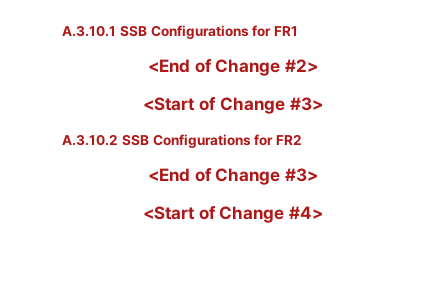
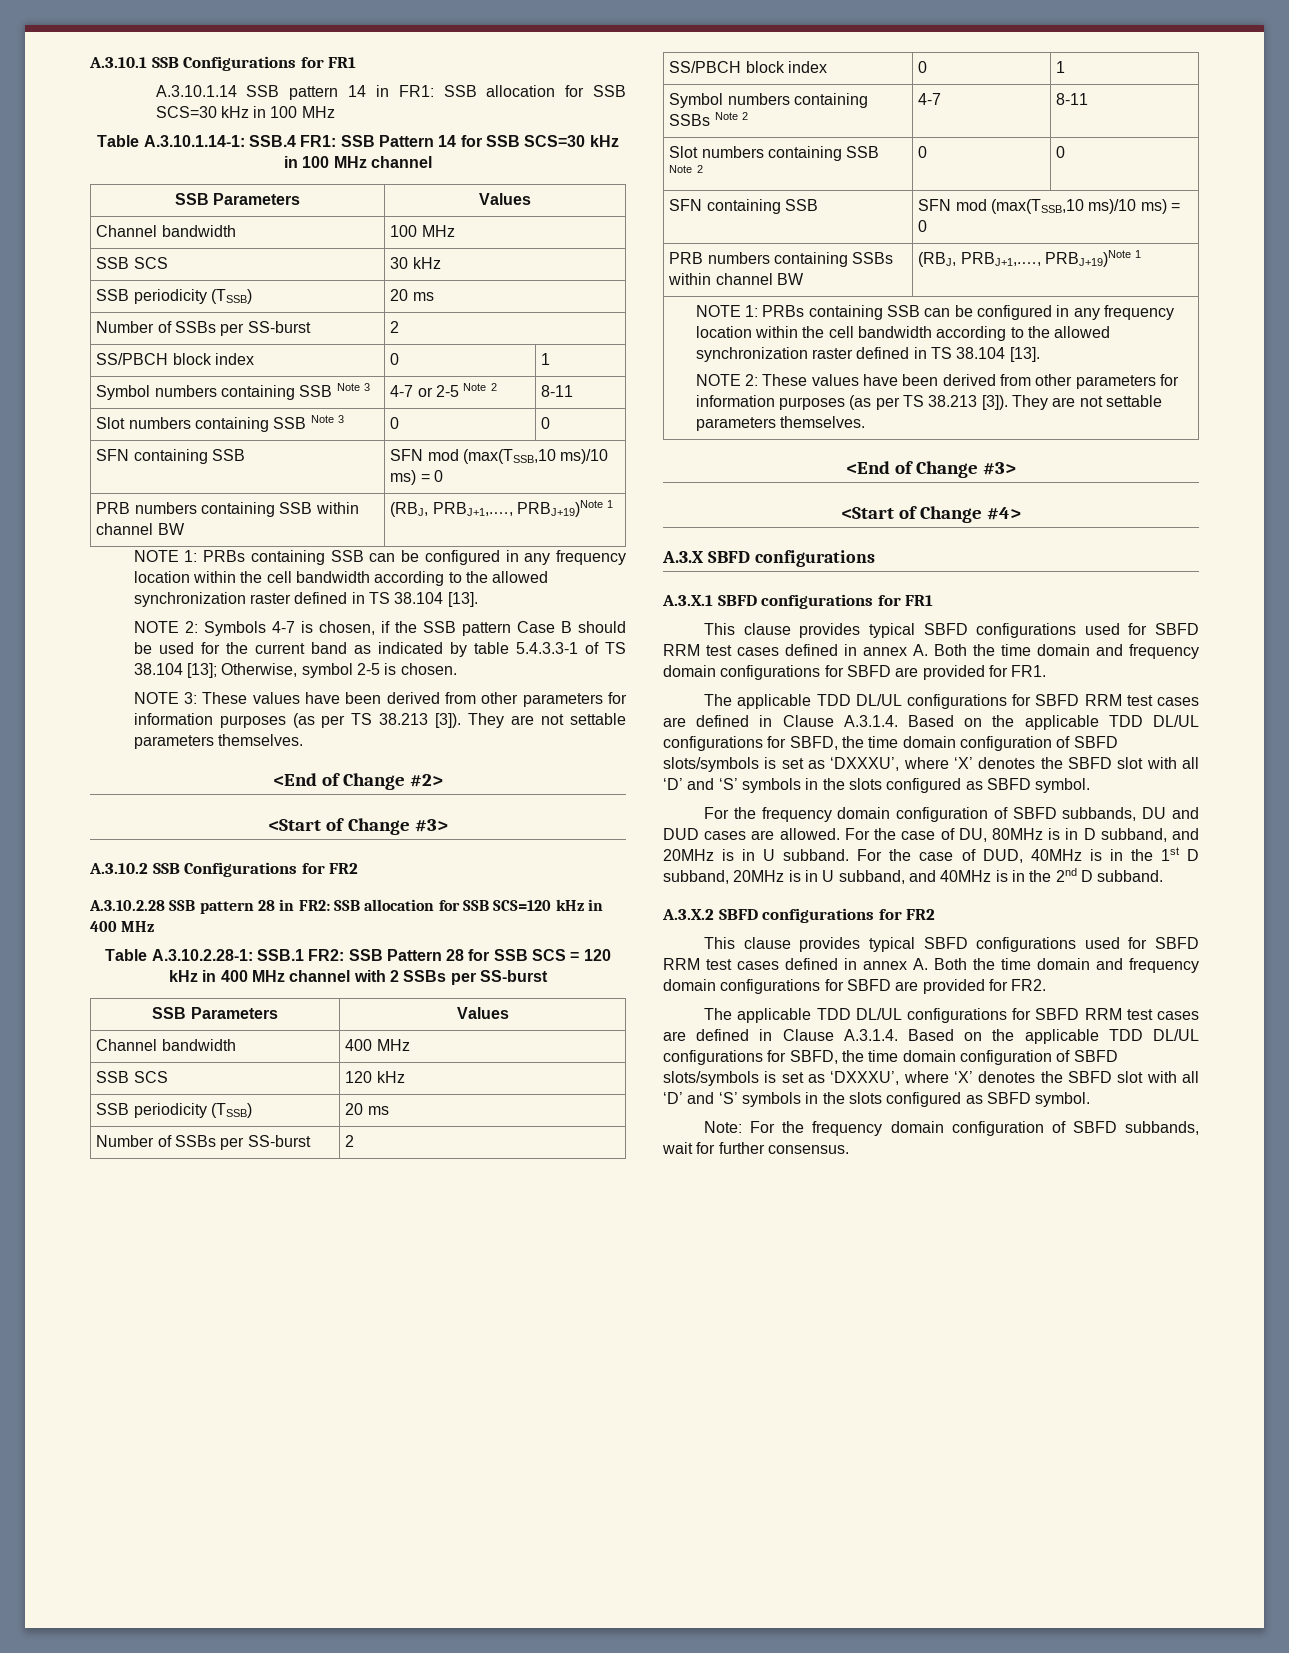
(299, 31) none -> [155,85,627,100] [155,106,335,118] [97,135,619,147] [284,156,432,168] [174,193,301,205] [478,193,531,205] [96,225,236,237] [390,225,455,237] [96,257,168,269] [390,257,441,269] [96,289,253,304] [390,289,434,301] [96,321,311,336] [390,321,400,333] [96,353,255,365] [390,353,400,365] [541,353,551,365] [96,383,371,400] [390,383,497,397] [541,385,574,397] [96,415,345,432] [390,417,400,429] [541,417,551,429] [96,449,246,464] [390,449,609,464] [390,470,444,485] [96,502,359,517] [96,523,185,535] [390,500,614,517] [133,550,627,565] [133,571,549,586] [133,592,478,607] [133,621,626,636] [133,642,626,657] [133,663,457,678] [133,692,627,707] [133,713,626,728] [133,734,303,749] // A.3.10.1.14 SSB pattern 14 in FR1: SSB allocation for SSB SCS=30 kHz in 100 MHz // Table A.3.10.1.14-1: SSB.4 FR1: SSB Pattern 14 for SSB SCS=30 kHz in 100 MHz channel // SSB Parameters | Values // Channel bandwidth | 100 MHz // SSB SCS | 30 kHz // SSB periodicity (TSSB) | 20 ms // Number of SSBs per SS-burst | 2 // SS/PBCH block index | 0 | 1 // Symbol numbers containing SSB Note 3 | 4-7 or 2-5 Note 2 | 8-11 // Slot numbers containing SSB Note 3 | 0 | 0 // SFN containing SSB | SFN mod (max(TSSB,10 ms)/10 ms) = 0 // PRB numbers containing SSB within channel BW | (RBJ, PRBJ+1,.…, PRBJ+19)Note 1 // NOTE 1: PRBs containing SSB can be configured in any frequency location within the cell bandwidth according to the allowed synchronization raster defined in TS 38.104 [13]. // NOTE 2: Symbols 4-7 is chosen, if the SSB pattern Case B should be used for the current band as indicated by table 5.4.3.3-1 of TS 38.104 [13]; Otherwise, symbol 2-5 is chosen. // NOTE 3: These values have been derived from other parameters for information purposes (as per TS 38.213 [3]). They are not settable parameters themselves.
(303, 139) none -> [89,899,603,914] [90,921,155,932] [105,949,611,961] [169,970,548,985] [152,1007,278,1019] [456,1007,509,1019] [96,1039,236,1051] [345,1039,410,1051] [96,1071,168,1083] [345,1071,405,1083] [96,1103,253,1118] [345,1103,389,1115] [96,1135,311,1150] [345,1135,355,1147] [669,61,828,73] [918,61,928,73] [1056,61,1066,73] [669,93,869,108] [669,112,749,126] [918,93,942,105] [1056,93,1089,105] [669,146,880,161] [669,165,703,173] [918,146,928,158] [1056,146,1066,158] [669,199,819,214] [918,199,1181,214] [918,220,928,232] [669,252,894,267] [668,273,805,285] [918,250,1142,267] [695,305,1174,320] [695,326,1111,341] [695,347,1040,362] [695,374,1179,389] [695,395,1162,410] [695,416,865,431] // A.3.10.2.28 SSB pattern 28 in FR2: SSB allocation for SSB SCS=120 kHz in 400 MHz // Table A.3.10.2.28-1: SSB.1 FR2: SSB Pattern 28 for SSB SCS = 120 kHz in 400 MHz channel with 2 SSBs per SS-burst // SSB Parameters | Values // Channel bandwidth | 400 MHz // SSB SCS | 120 kHz // SSB periodicity (TSSB) | 20 ms // Number of SSBs per SS-burst | 2 // SS/PBCH block index | 0 | 1 // Symbol numbers containing SSBs Note 2 | 4-7 | 8-11 // Slot numbers containing SSB Note 2 | 0 | 0 // SFN containing SSB | SFN mod (max(TSSB,10 ms)/10 ms) = 0 // PRB numbers containing SSBs within channel BW | (RBJ, PRBJ+1,.…, PRBJ+19)Note 1 // NOTE 1: PRBs containing SSB can be configured in any frequency location within the cell bandwidth according to the allowed synchronization raster defined in TS 38.104 [13]. // NOTE 2: These values have been derived from other parameters for information purposes (as per TS 38.213 [3]). They are not settable parameters themselves.
(324, 212) none -> [662,550,875,567] [662,594,934,609] [704,623,1199,638] [663,644,1199,659] [663,665,1047,680] [704,694,1199,709] [663,715,1199,730] [663,736,1118,751] [663,757,1199,772] [663,778,1091,793] [704,807,1199,822] [663,828,1199,842] [663,847,1199,863] [663,868,1164,884] [662,908,936,923] [704,937,1199,952] [663,958,1199,973] [663,979,1047,994] [704,1008,1199,1023] [663,1029,1199,1044] [663,1050,1118,1065] [663,1071,1199,1086] [663,1092,1091,1107] [704,1121,1199,1136] [662,1142,849,1154] // A.3.X SBFD configurations // A.3.X.1 SBFD configurations for FR1 // This clause provides typical SBFD configurations used for SBFD RRM test cases defined in annex A. Both the time domain and frequency domain configurations for SBFD are provided for FR1. // The applicable TDD DL/UL configurations for SBFD RRM test cases are defined in Clause A.3.1.4. Based on the applicable TDD DL/UL configurations for SBFD, the time domain configuration of SBFD slots/symbols is set as ‘DXXXU’, where ‘X’ denotes the SBFD slot with all ‘D’ and ‘S’ symbols in the slots configured as SBFD symbol. // For the frequency domain configuration of SBFD subbands, DU and DUD cases are allowed. For the case of DU, 80MHz is in D subband, and 20MHz is in U subband. For the case of DUD, 40MHz is in the 1st D subband, 20MHz is in U subband, and 40MHz is in the 2nd D subband. // A.3.X.2 SBFD configurations for FR2 // This clause provides typical SBFD configurations used for SBFD RRM test cases defined in annex A. Both the time domain and frequency domain configurations for SBFD are provided for FR2. // The applicable TDD DL/UL configurations for SBFD RRM test cases are defined in Clause A.3.1.4. Based on the applicable TDD DL/UL configurations for SBFD, the time domain configuration of SBFD slots/symbols is set as ‘DXXXU’, where ‘X’ denotes the SBFD slot with all ‘D’ and ‘S’ symbols in the slots configured as SBFD symbol. // Note: For the frequency domain configuration of SBFD subbands, wait for further consensus.

